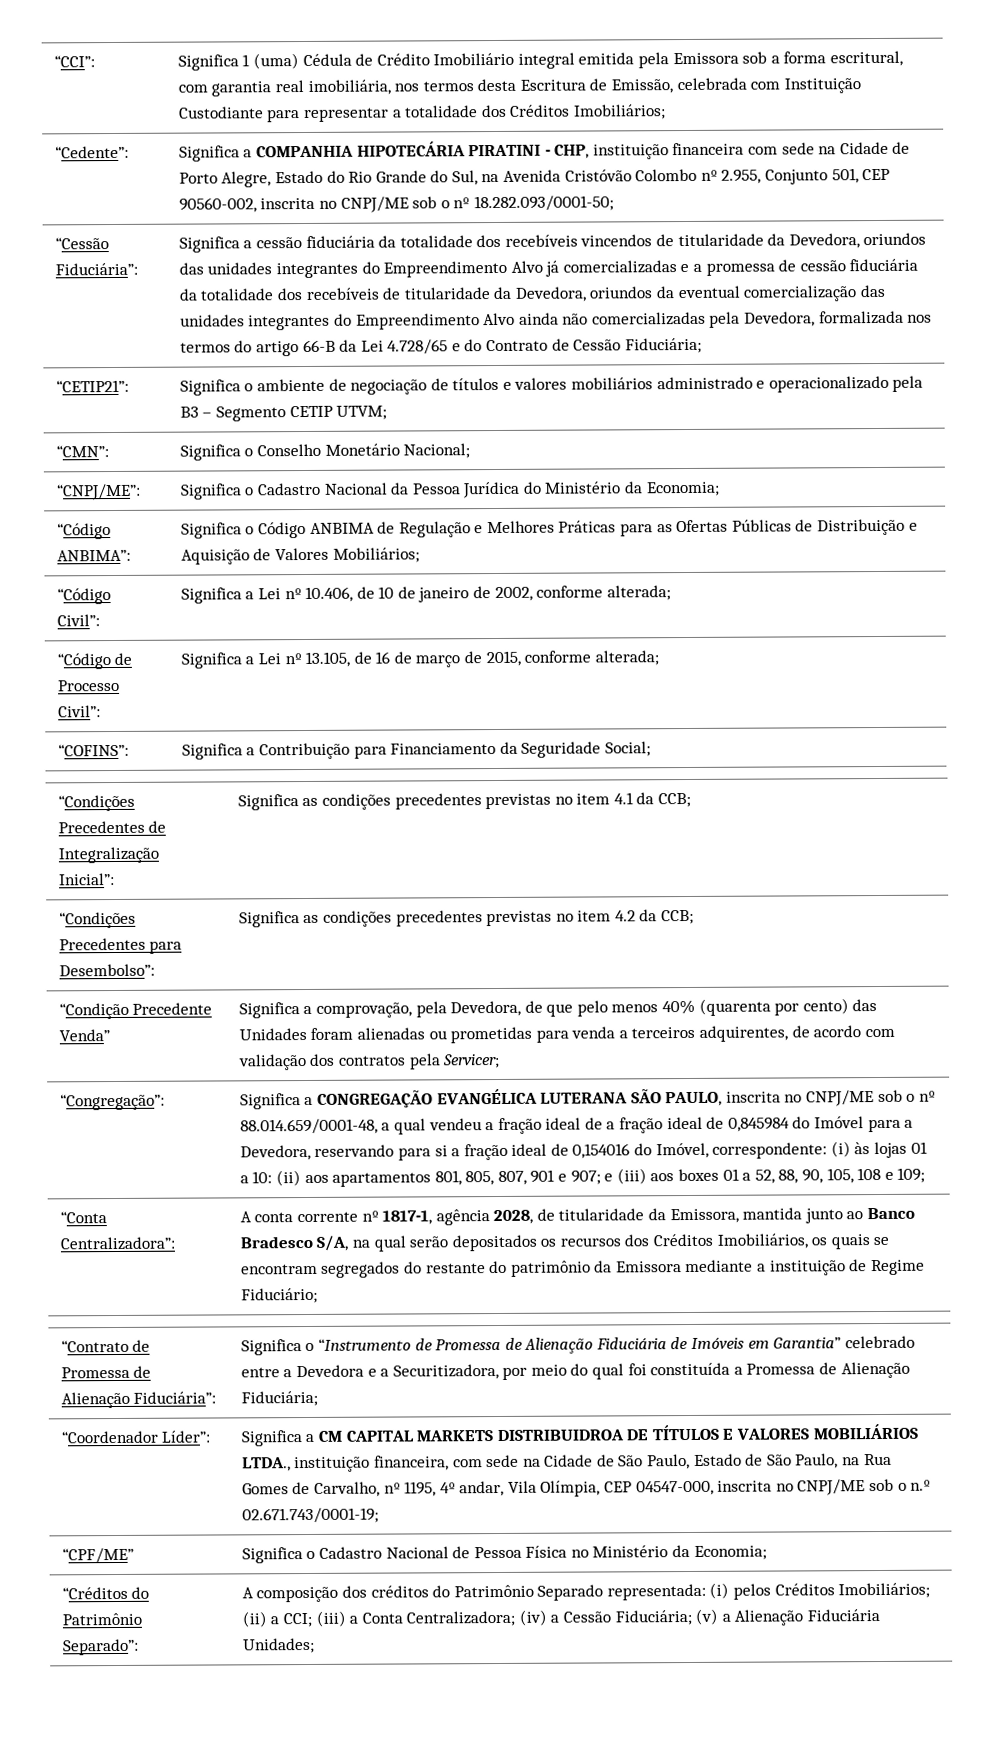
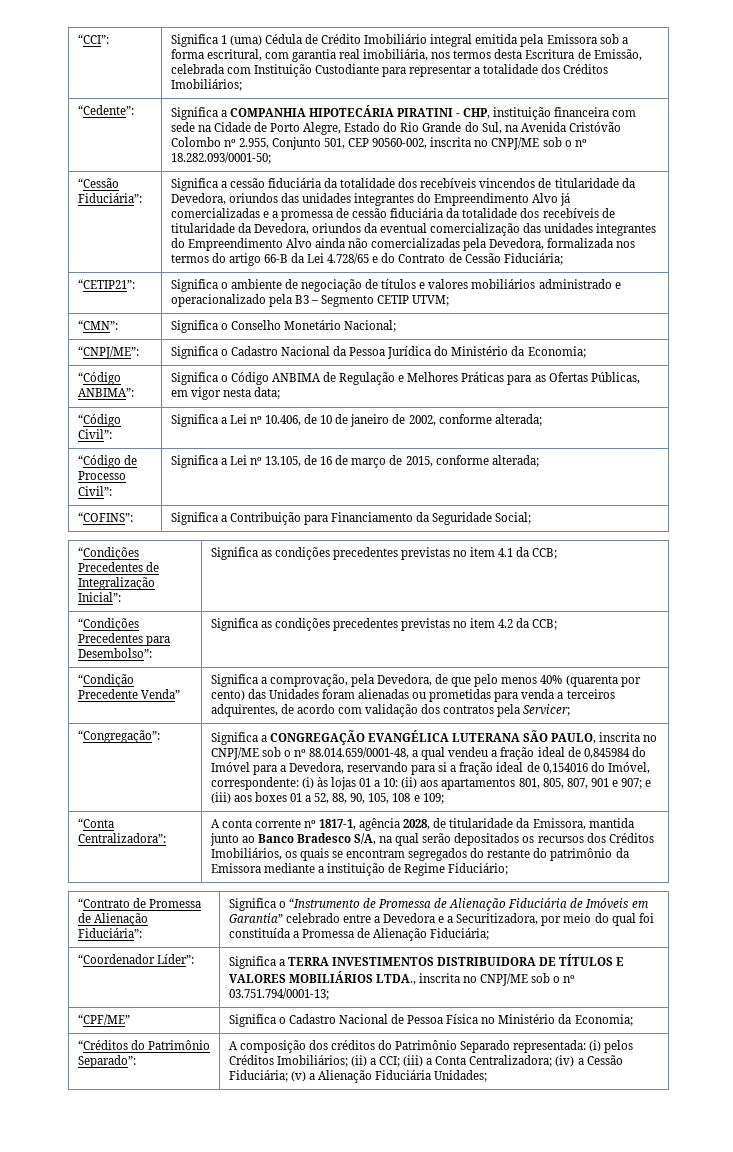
[731,518,918,536] [180,547,420,565] Públicas de Distribuição e Aquisição de Valores Mobiliários; -> [590,372,640,384] [170,387,280,400] Públicas, em vigor nesta data;
[606,1116,725,1134] a fração ideal de -> (581, 752) none
[317,1429,624,1442] CM CAPITAL MARKETS DISTRIBUIDROA -> [287,957,536,966] TERRA INVESTIMENTOS DISTRIBUIDORA
[294,1453,892,1473] [241,1478,932,1497] [241,1507,379,1524] instituição financeira, com sede na Cidade de São Paulo, Estado de São Paulo, na Rua Gomes de Carvalho, nº 1195, 4º andar, Vila Olímpia, CEP 04547-000, inscrita no CNPJ/ME sob o n.º 02.671.743/0001-19; -> [418,973,576,986] [228,988,329,1000] inscrita no CNPJ/ME sob o nº 03.751.794/0001-13;

